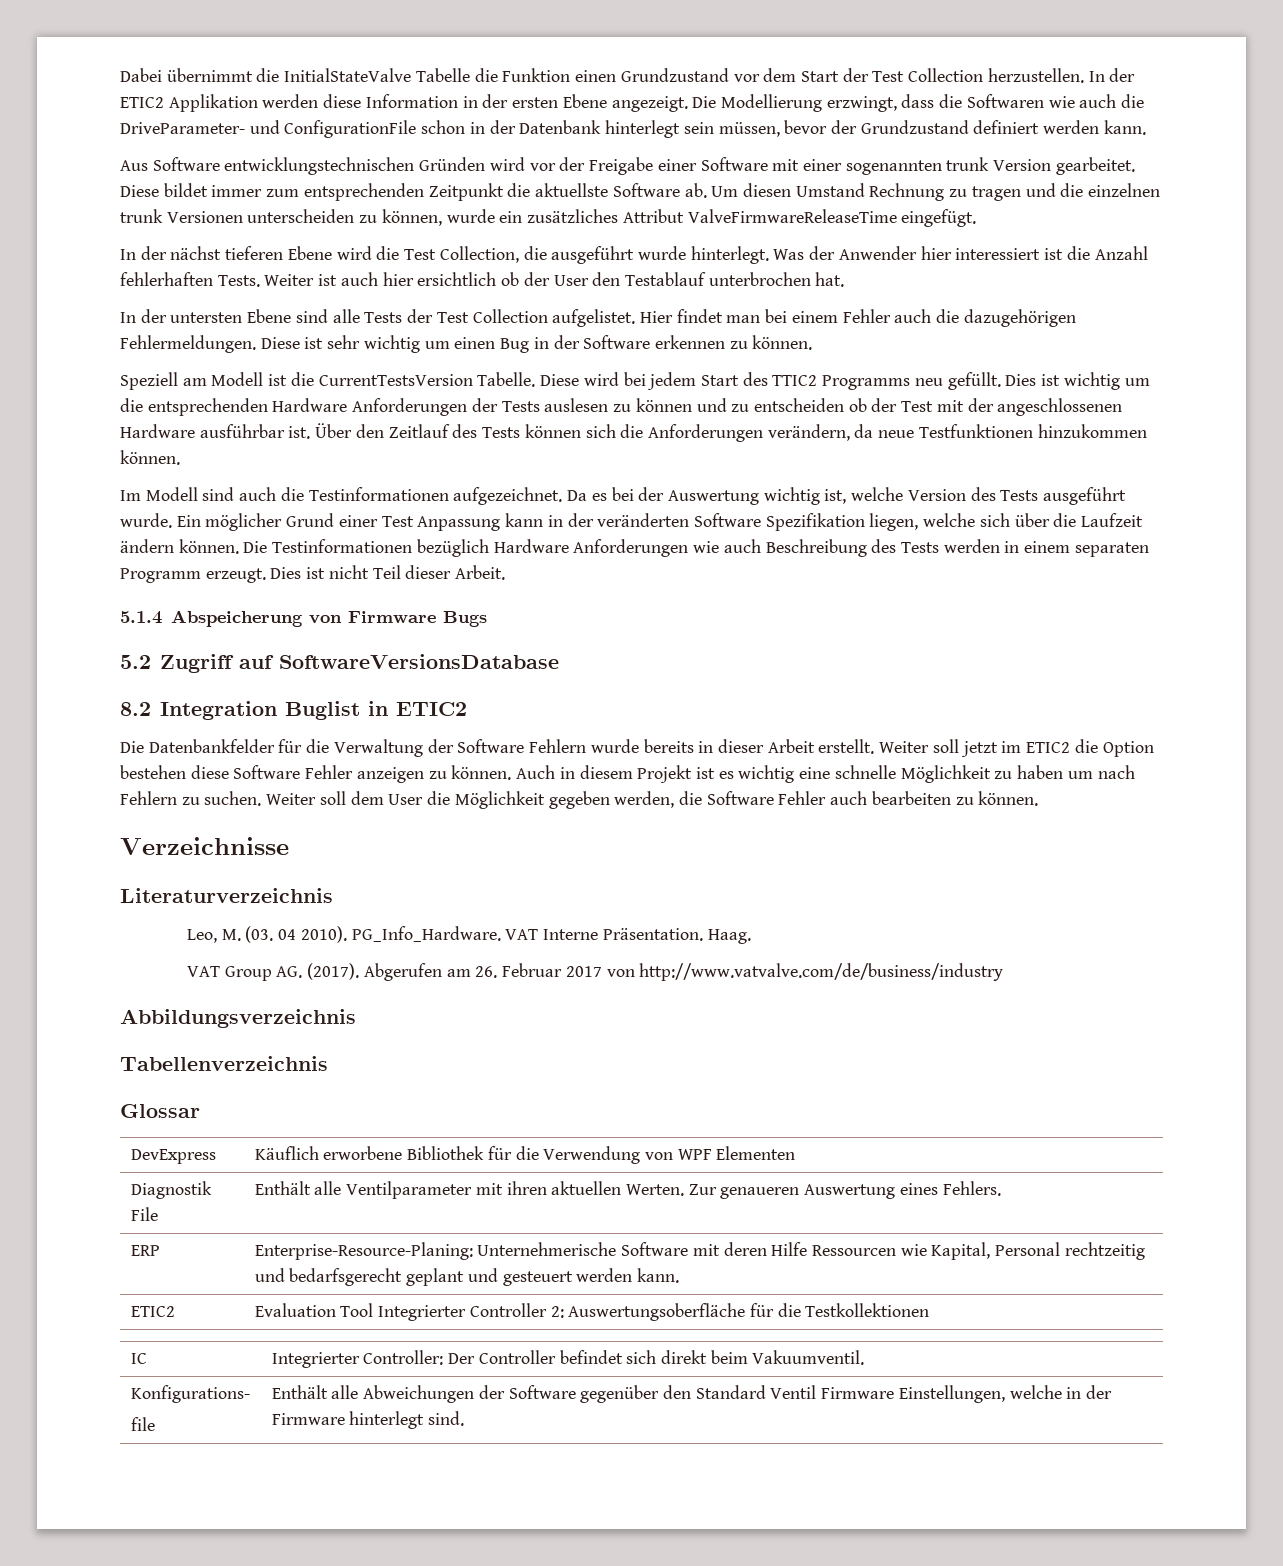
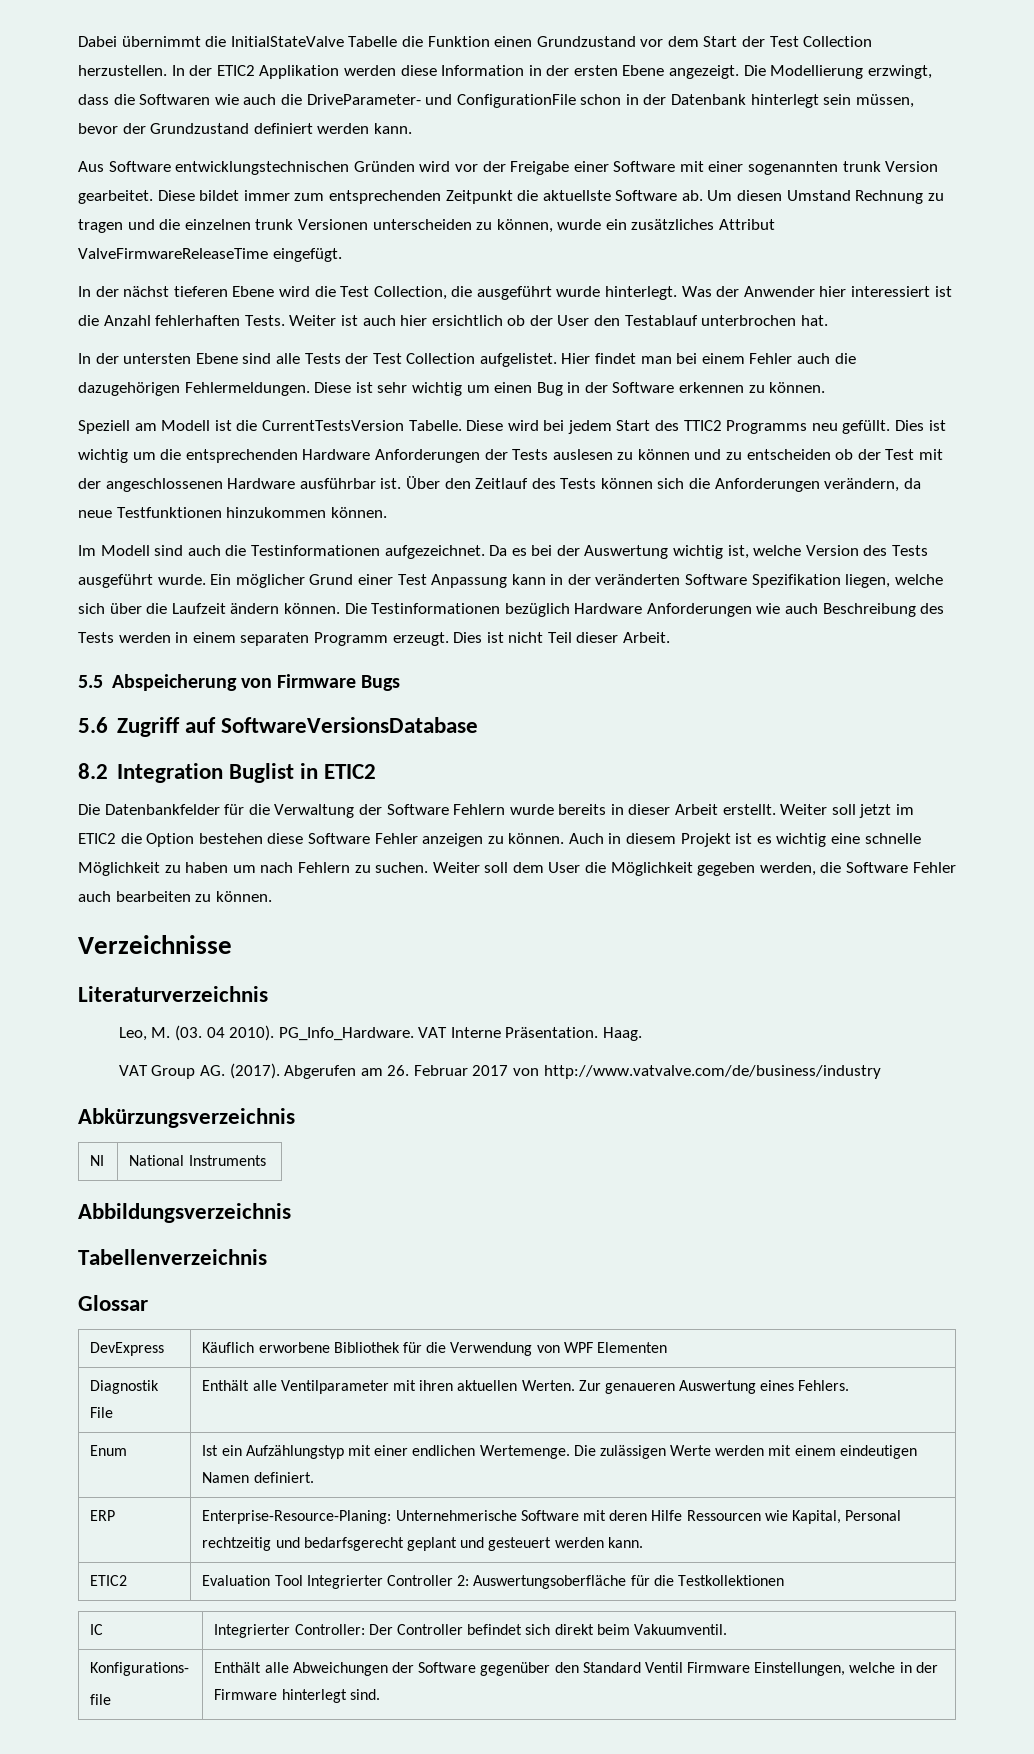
[120,611,162,624] 5.1.4 -> [78,675,103,688] 5.5
[120,655,151,669] 5.2 -> [78,717,108,733] 5.6
(1004, 972) none -> [78,1108,295,1128] [90,1155,105,1166] [129,1155,266,1166] // Abkürzungsverzeichnis // NI | National Instruments
(1001, 1188) none -> [90,1445,128,1456] [202,1445,917,1459] [202,1472,314,1483] // Enum | Ist ein Aufzählungstyp mit einer endlichen Wertemenge. Die zulässigen Werte werden mit einem eindeutigen Namen definiert.

